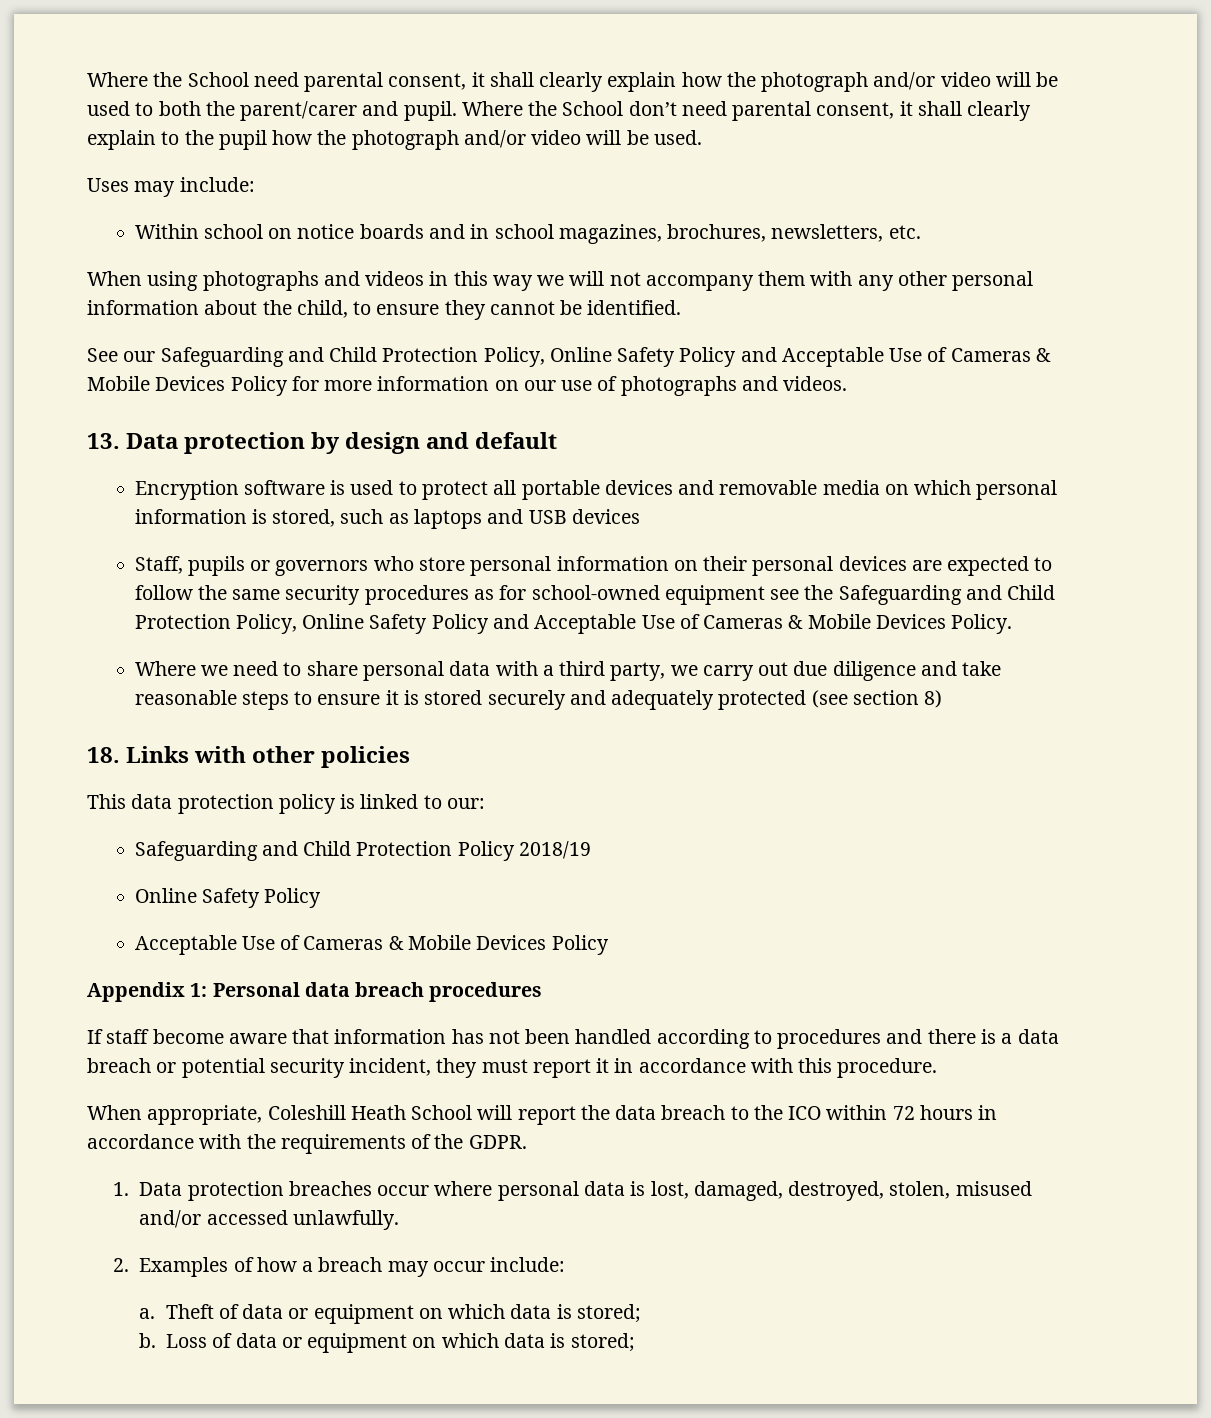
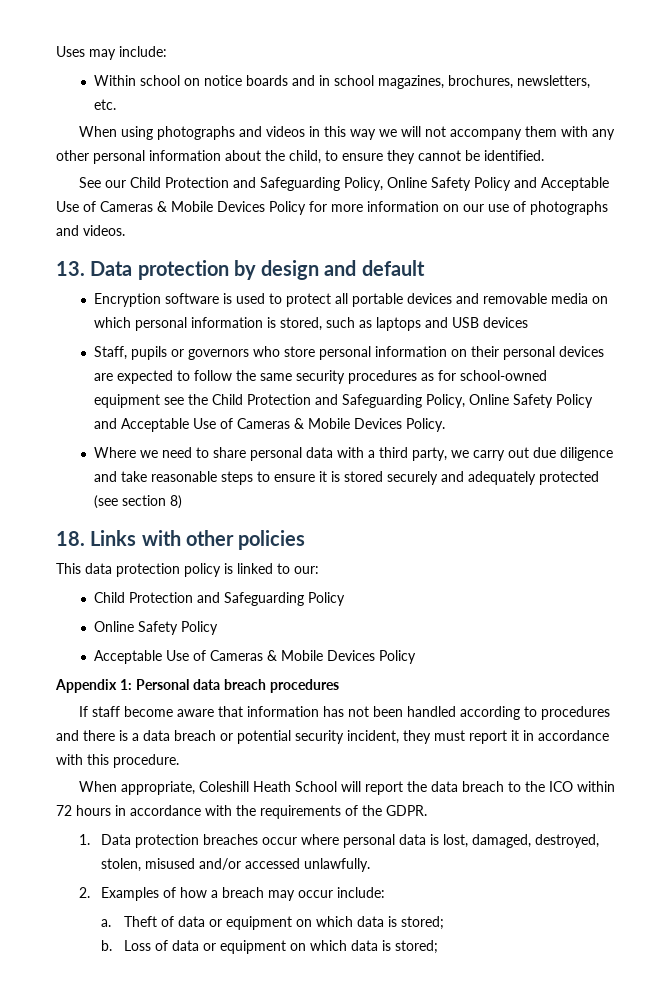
[87,72,1059,92] [87,101,1032,121] [87,130,702,150] Where the School need parental consent, it shall clearly explain how the photograph and/or video will be used to both the parent/carer and pupil. Where the School don’t need parental consent, it shall clearly explain to the pupil how the photograph and/or video will be used. // -> (56, 51) none
[160,347,479,367] Safeguarding and Child Protection -> [129,177,340,191] Child Protection and Safeguarding
[838,585,1056,605] [134,614,231,629] Safeguarding and Child Protection -> [212,394,423,408] Child Protection and Safeguarding
[134,841,591,861] Safeguarding and Child Protection Policy 2018/19 -> [94,592,346,606] Child Protection and Safeguarding Policy

